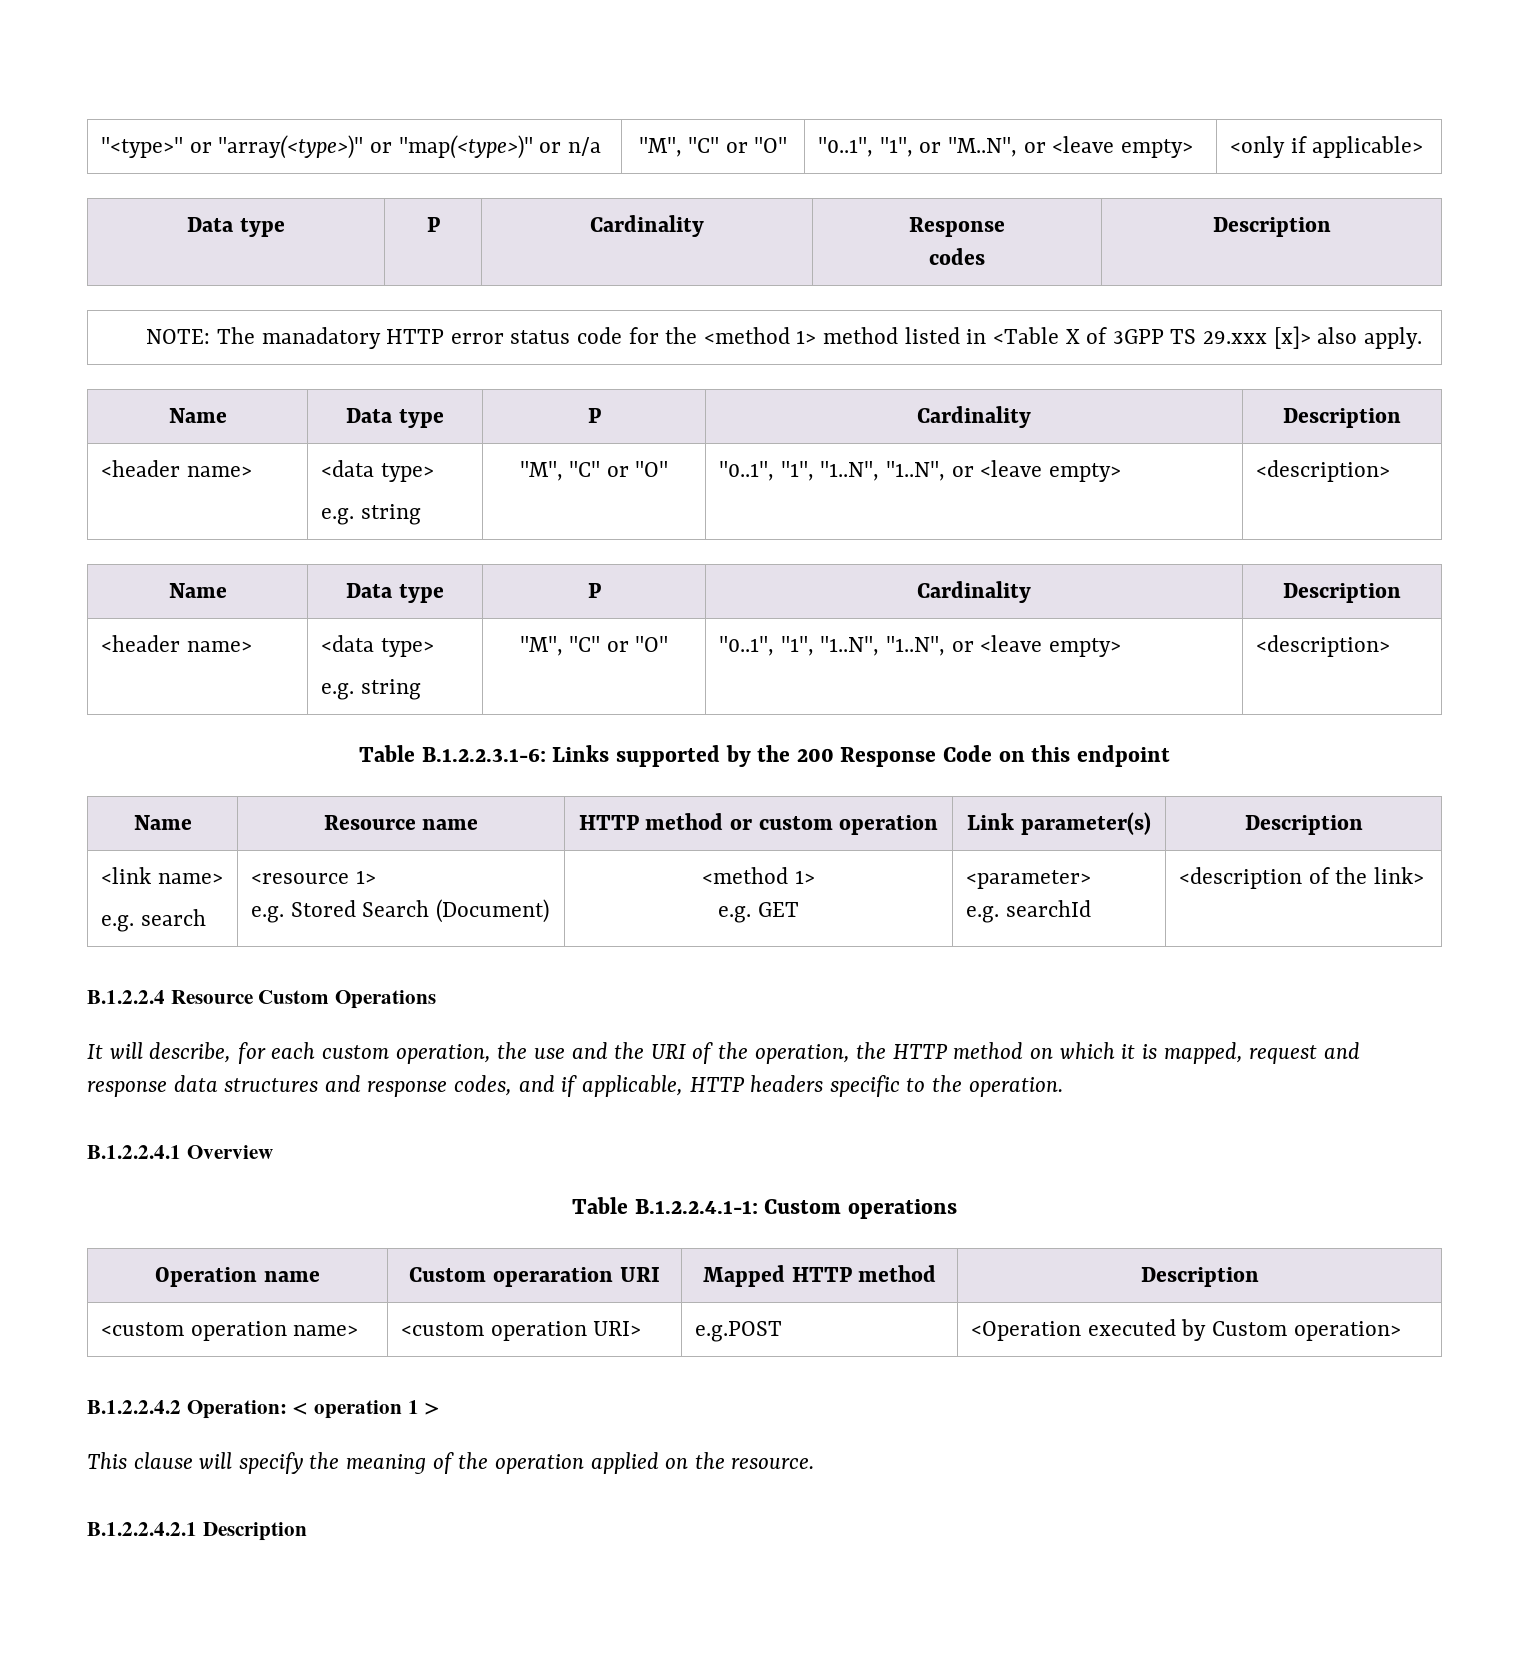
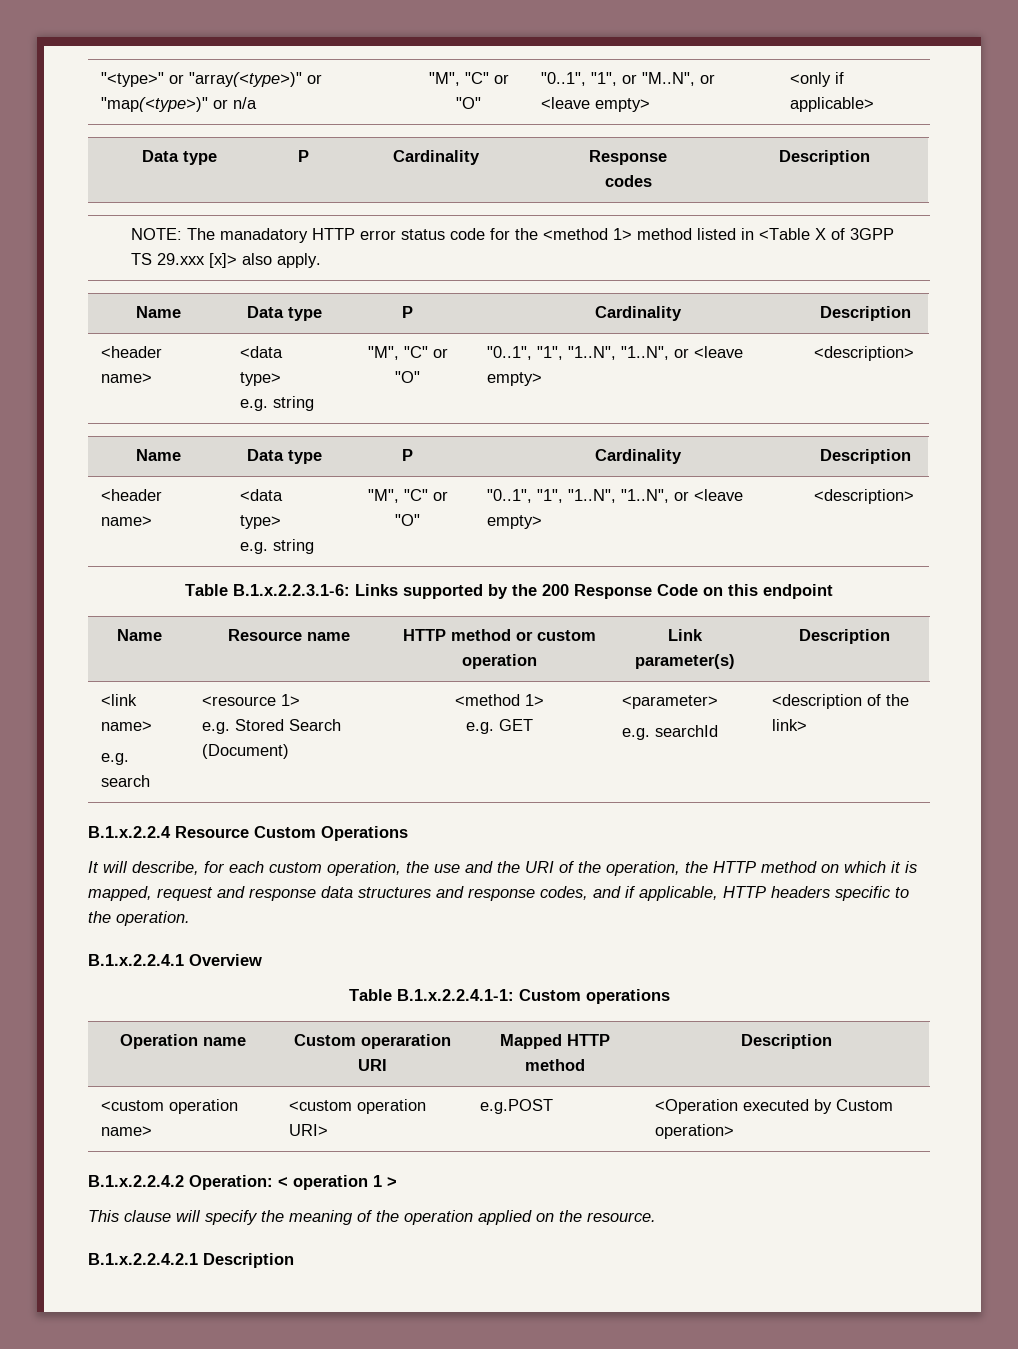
[421,747,546,762] B.1.2.2.3.1-6: -> [233,584,350,596] B.1.x.2.2.3.1-6:
[87,990,165,1004] B.1.2.2.4 -> [88,826,171,838] B.1.x.2.2.4
[87,1145,181,1159] B.1.2.2.4.1 -> [88,954,184,966] B.1.x.2.2.4.1
[634,1199,758,1214] B.1.2.2.4.1-1: -> [396,989,514,1001] B.1.x.2.2.4.1-1:
[87,1400,181,1414] B.1.2.2.4.2 -> [88,1175,184,1187] B.1.x.2.2.4.2
[87,1522,197,1536] B.1.2.2.4.2.1 -> [88,1253,198,1265] B.1.x.2.2.4.2.1

